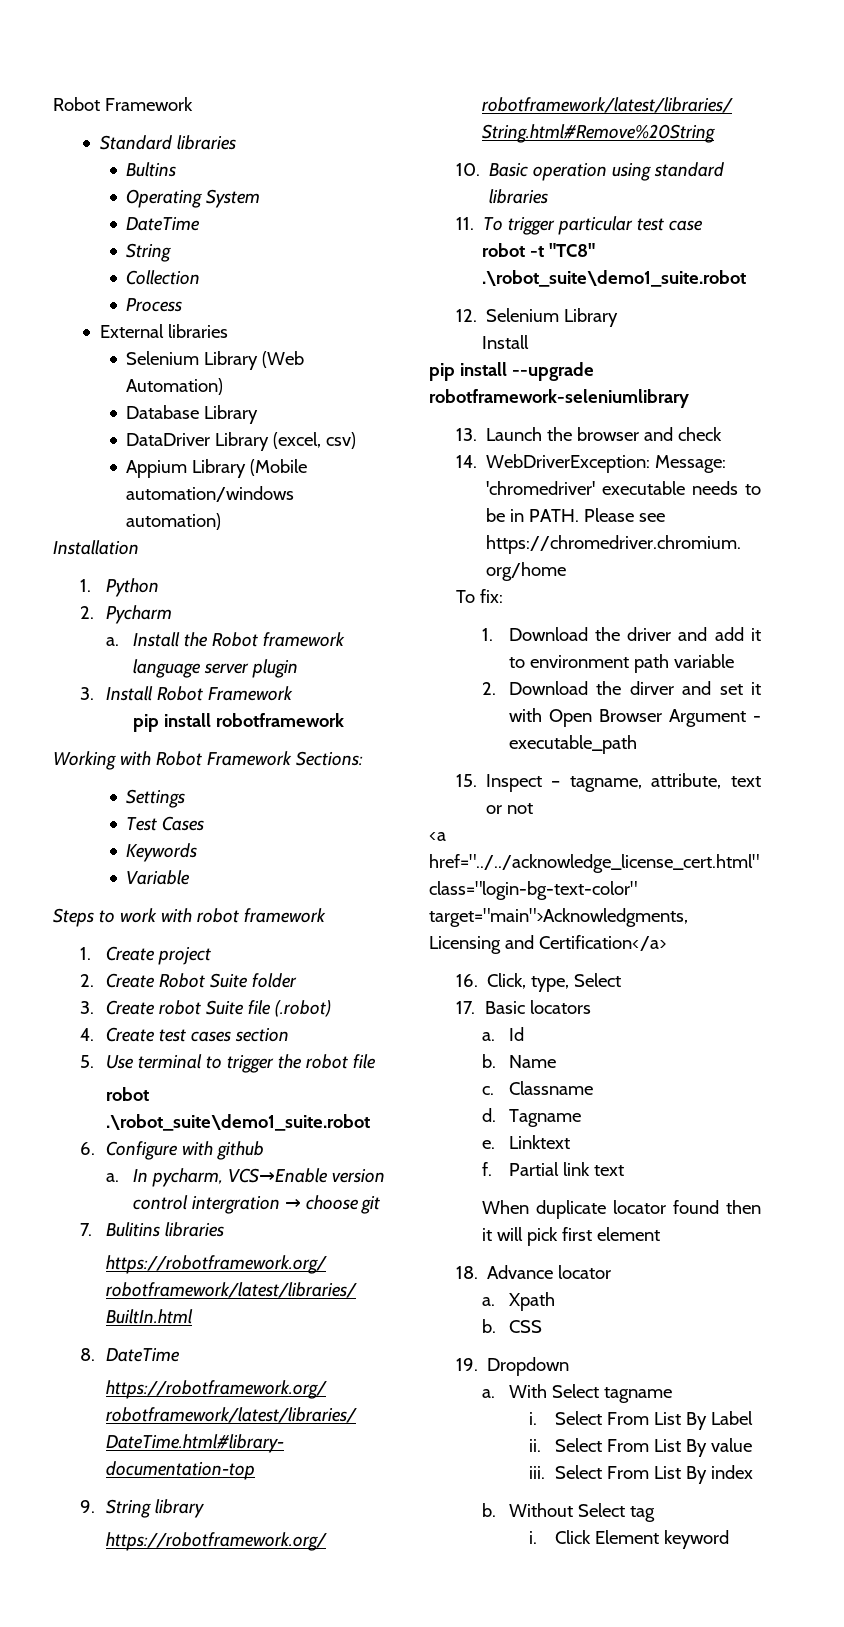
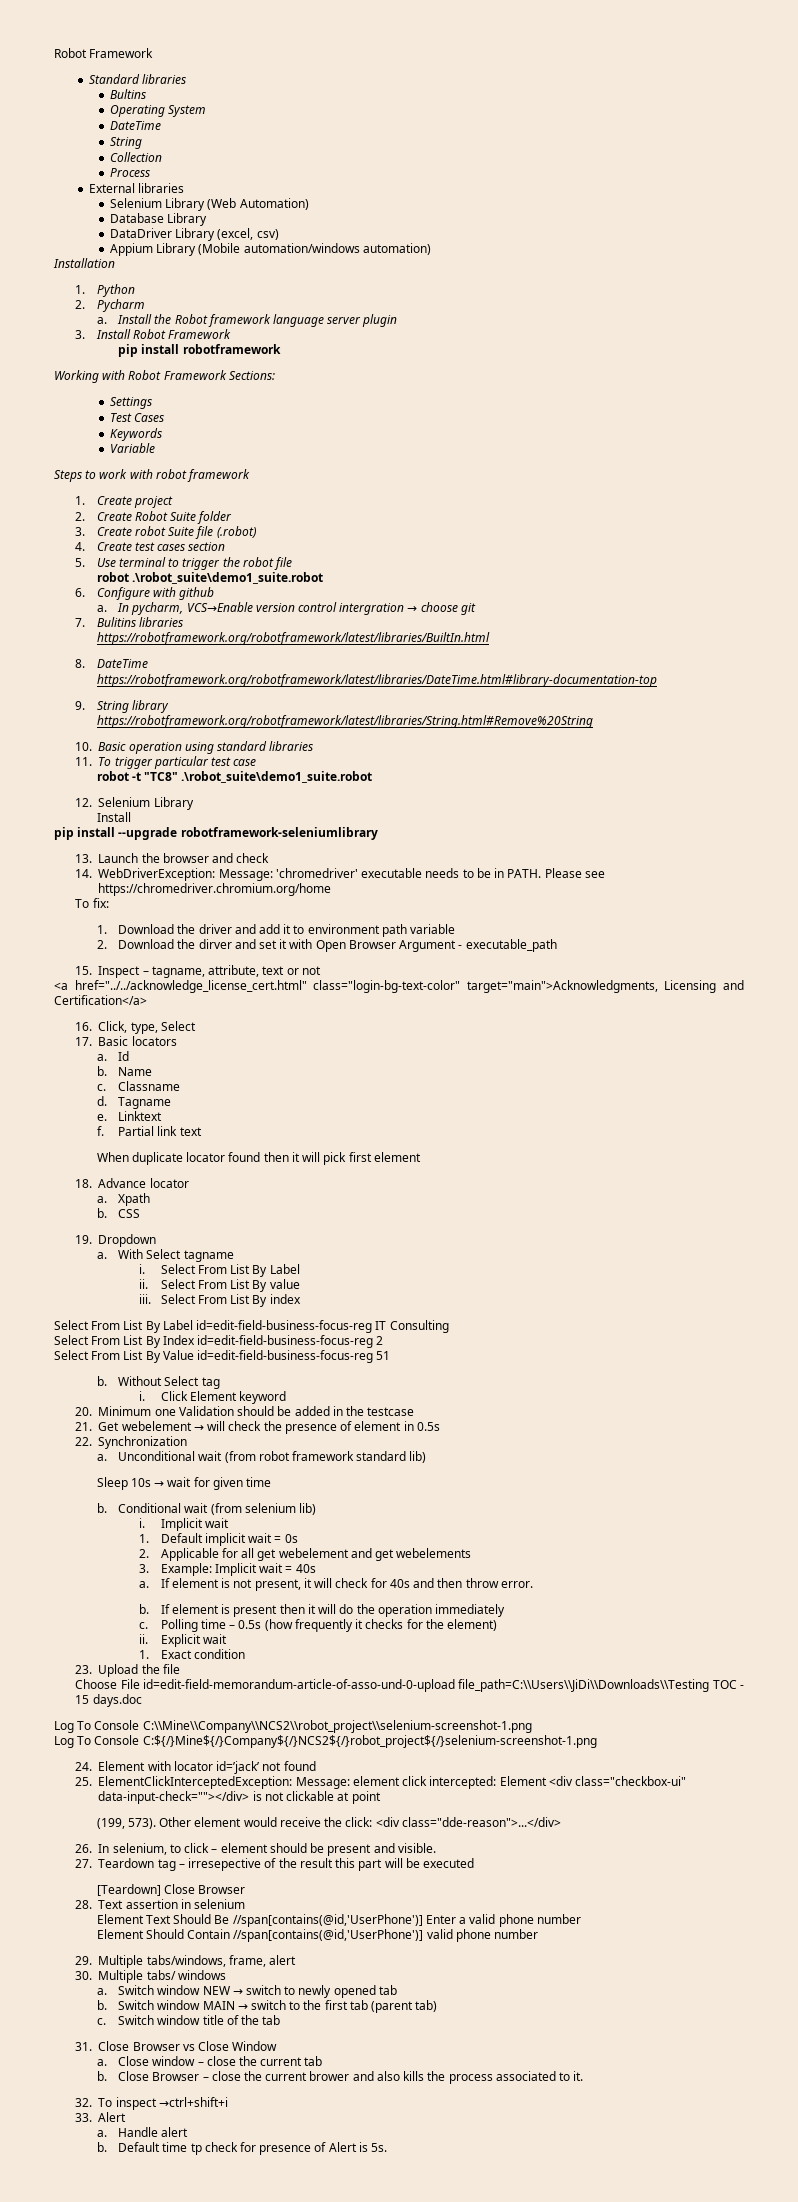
(754, 1472) none -> [54,1320,449,1333] [54,1335,384,1348] [54,1350,391,1363] // Select From List By Label id=edit-field-business-focus-reg IT Consulting // Select From List By Index id=edit-field-business-focus-reg 2 // Select From List By Value id=edit-field-business-focus-reg 51
(730, 1539) none -> [75,1406,415,1416] [75,1421,440,1434] [75,1436,188,1449] [96,1451,427,1463] [96,1477,272,1490] [96,1503,317,1515] [139,1518,229,1531] [139,1533,298,1546] [139,1548,472,1561] [139,1563,316,1576] [139,1578,533,1591] [139,1604,506,1617] [139,1619,498,1632] [139,1634,227,1647] [139,1649,245,1659] [75,1664,180,1677] [75,1679,744,1692] [75,1694,142,1707] [54,1720,532,1733] [54,1735,597,1748] [75,1761,316,1774] [75,1776,687,1789] [98,1791,381,1804] [96,1817,561,1829] [75,1843,436,1856] [75,1858,474,1871] [96,1884,246,1896] [75,1899,246,1909] [96,1914,581,1927] [96,1929,539,1942] [75,1955,297,1968] [75,1970,226,1983] [96,1985,397,1998] [96,2000,438,2013] [96,2015,281,2025] [75,2041,278,2051] [96,2056,323,2066] [96,2071,584,2084] [75,2097,228,2110] [75,2112,127,2122] [96,2127,189,2137] [96,2142,388,2155] // 20. Minimum one Validation should be added in the testcase // 21. Get webelement → will check the presence of element in 0.5s // 22. Synchronization // a. Unconditional wait (from robot framework standard lib) // Sleep 10s → wait for given time // b. Conditional wait (from selenium lib) // i. Implicit wait // 1. Default implicit wait = 0s // 2. Applicable for all get webelement and get webelements // 3. Example: Implicit wait = 40s // a. If element is not present, it will check for 40s and then throw error. // b. If element is present then it will do the operation immediately // c. Polling time – 0.5s (how frequently it checks for the element) // ii. Explicit wait // 1. Exact condition // 23. Upload the file // Choose File id=edit-field-memorandum-article-of-asso-und-0-upload file_path=C:\\Users\\JiDi\\Downloads\\Testing TOC - 15 days.doc // Log To Console C:\\Mine\\Company\\NCS2\\robot_project\\selenium-screenshot-1.png // Log To Console C:${/}Mine${/}Company${/}NCS2${/}robot_project${/}selenium-screenshot-1.png // 24. Element with locator id=’jack’ not found // 25. ElementClickInterceptedException: Message: element click intercepted: Element <div class="checkbox-ui" data-input-check=""></div> is not clickable at point // (199, 573). Other element would receive the click: <div class="dde-reason">...</div> // 26. In selenium, to click – element should be present and visible. // 27. Teardown tag – irresepective of the result this part will be executed // [Teardown] Close Browser // 28. Text assertion in selenium // Element Text Should Be //span[contains(@id,'UserPhone')] Enter a valid phone number // Element Should Contain //span[contains(@id,'UserPhone')] valid phone number // 29. Multiple tabs/windows, frame, alert // 30. Multiple tabs/ windows // a. Switch window NEW → switch to newly opened tab // b. Switch window MAIN → switch to the first tab (parent tab) // c. Switch window title of the tab // 31. Close Browser vs Close Window // a. Close window – close the current tab // b. Close Browser – close the current brower and also kills the process associated to it. // 32. To inspect →ctrl+shift+i // 33. Alert // a. Handle alert // b. Default time tp check for presence of Alert is 5s.

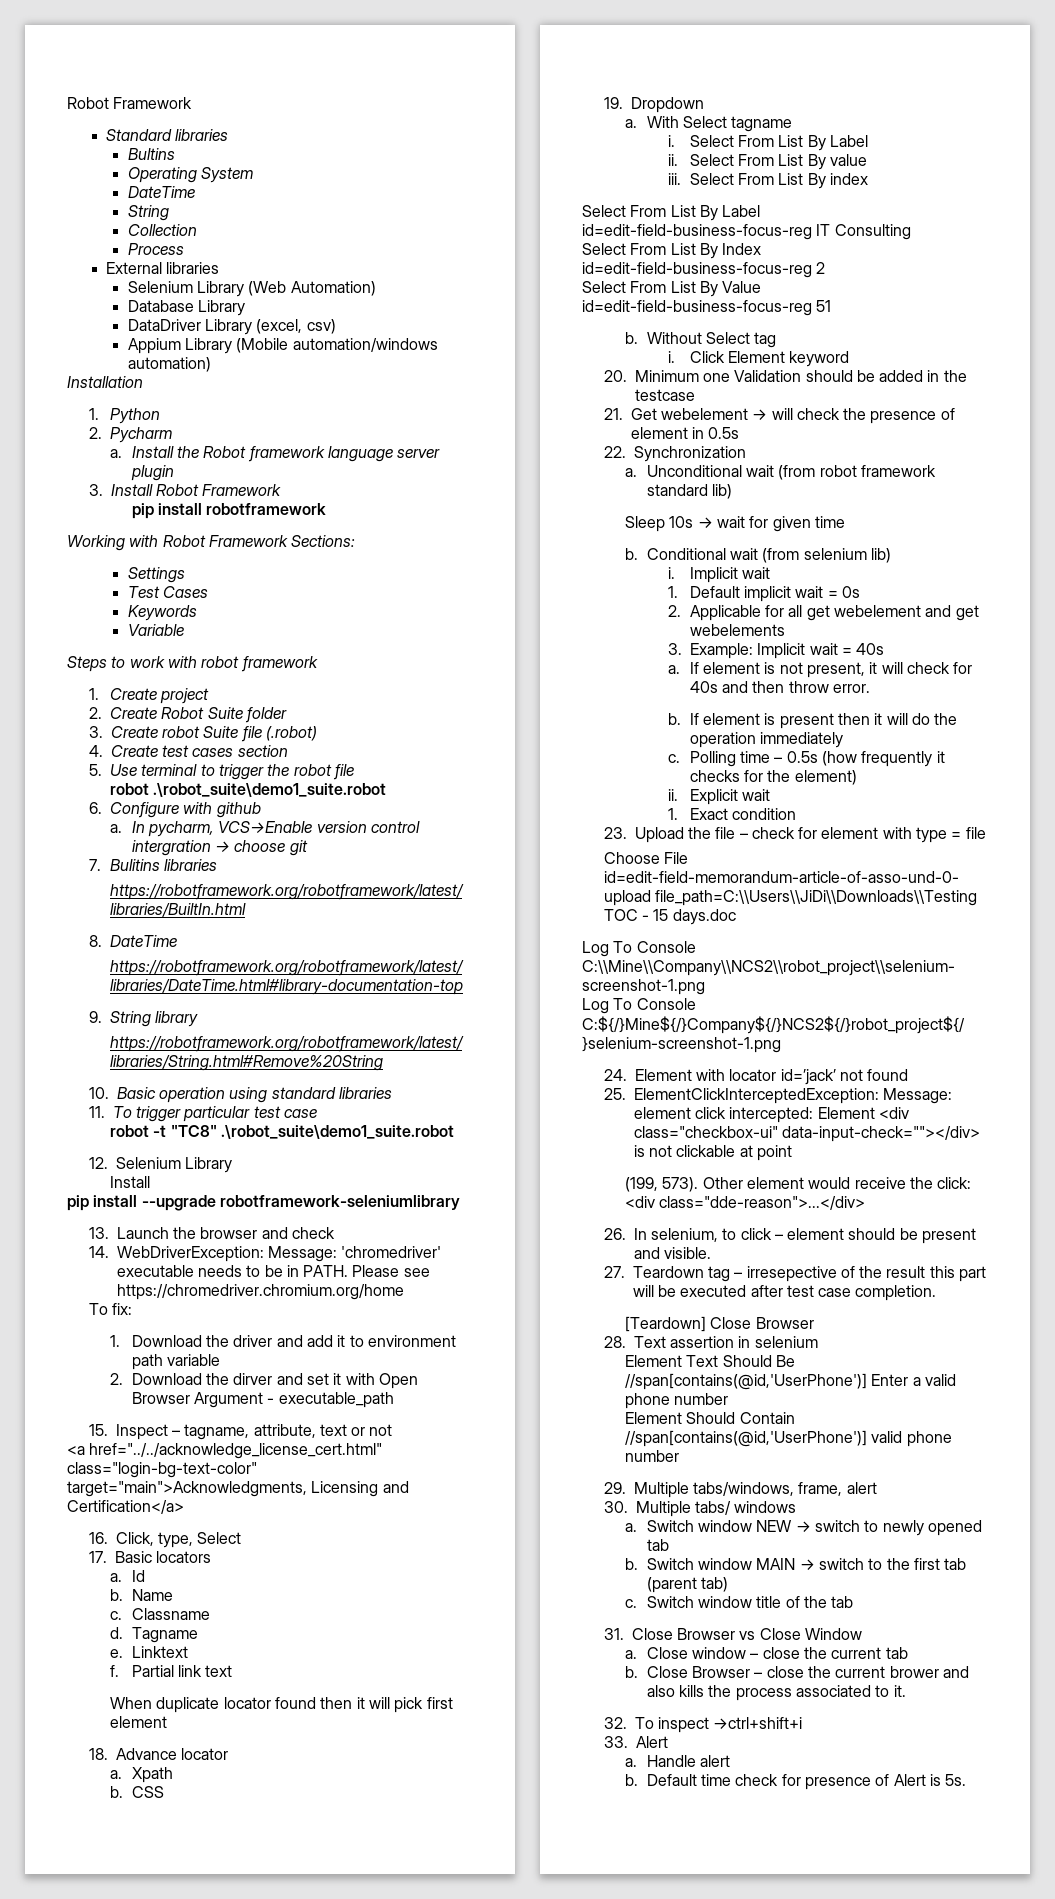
(180, 1669) none -> [739,827,986,843] – check for element with type = file
(474, 1863) none -> [750,1285,937,1301] after test case completion.
[190,2143,202,2155] tp -> (731, 1780) none

